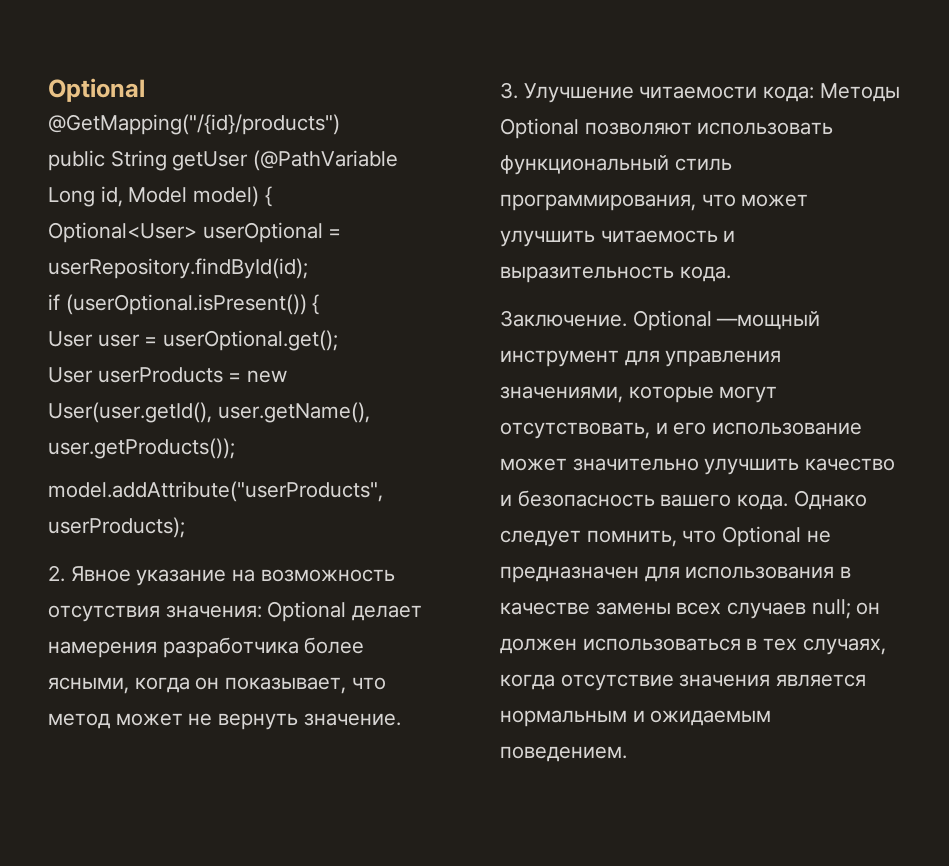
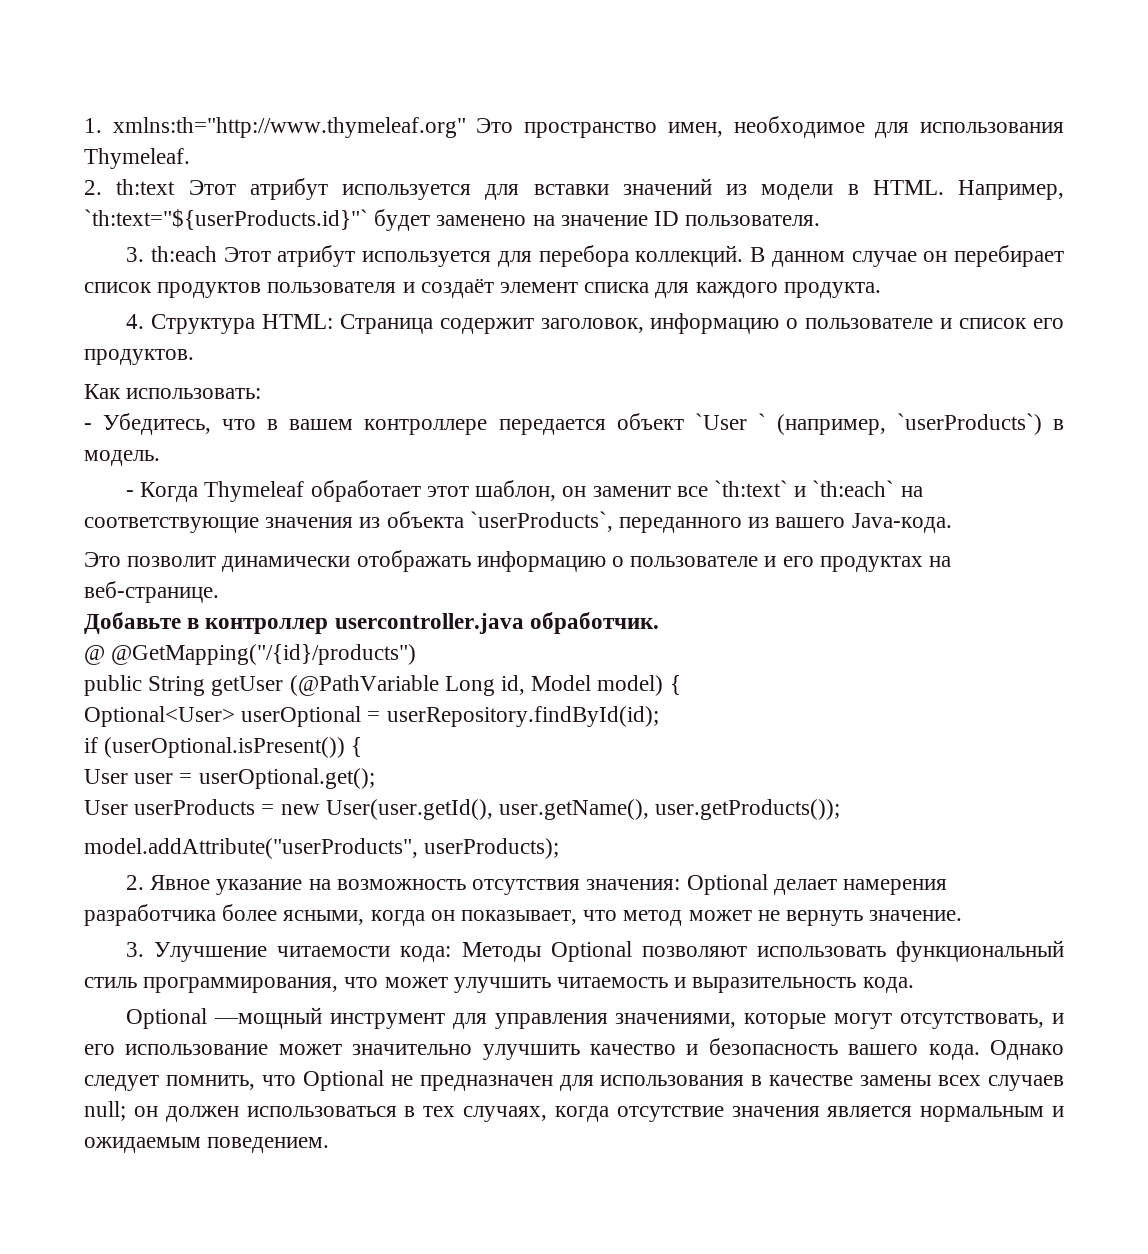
[48,78,145,102] Optional // -> [84,116,1064,138] [84,148,190,169] [84,178,1064,200] [84,209,821,231] [126,245,1065,267] [84,278,881,298] [126,313,1065,334] [84,349,194,365] [84,384,262,399] [84,413,1064,435] [84,450,160,466] [126,480,923,502] [84,511,952,533] [84,550,952,572] [84,581,219,603] [84,612,659,634] [84,645,105,665] 1. xmlns:th="http://www.thymeleaf.org" Это пространство имен, необходимое для использования Thymeleaf. // 2. th:text Этот атрибут используется для вставки значений из модели в HTML. Например, `th:text="${userProducts.id}"` будет заменено на значение ID пользователя. // 3. th:each Этот атрибут используется для перебора коллекций. В данном случае он перебирает список продуктов пользователя и создаёт элемент списка для каждого продукта. // 4. Структура HTML: Страница содержит заголовок, информацию о пользователе и список его продуктов. // Как использовать: // - Убедитесь, что в вашем контроллере передается объект `User ` (например, `userProducts`) в модель. // - Когда Thymeleaf обработает этот шаблон, он заменит все `th:text` и `th:each` на соответствующие значения из объекта `userProducts`, переданного из вашего Java-кода. // Это позволит динамически отображать информацию о пользователе и его продуктах на веб-странице. // Добавьте в контроллер usercontroller.java обработчик. // @
[500,310,627,327] Заключение. -> (914, 985) none

